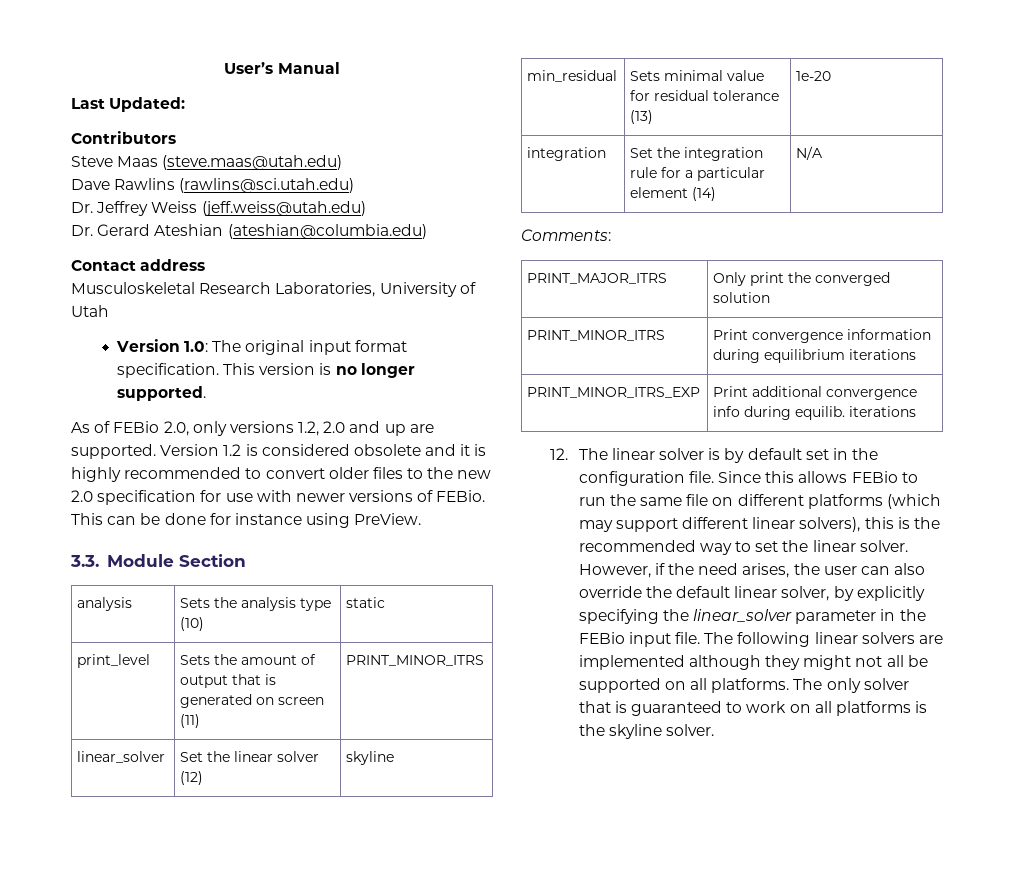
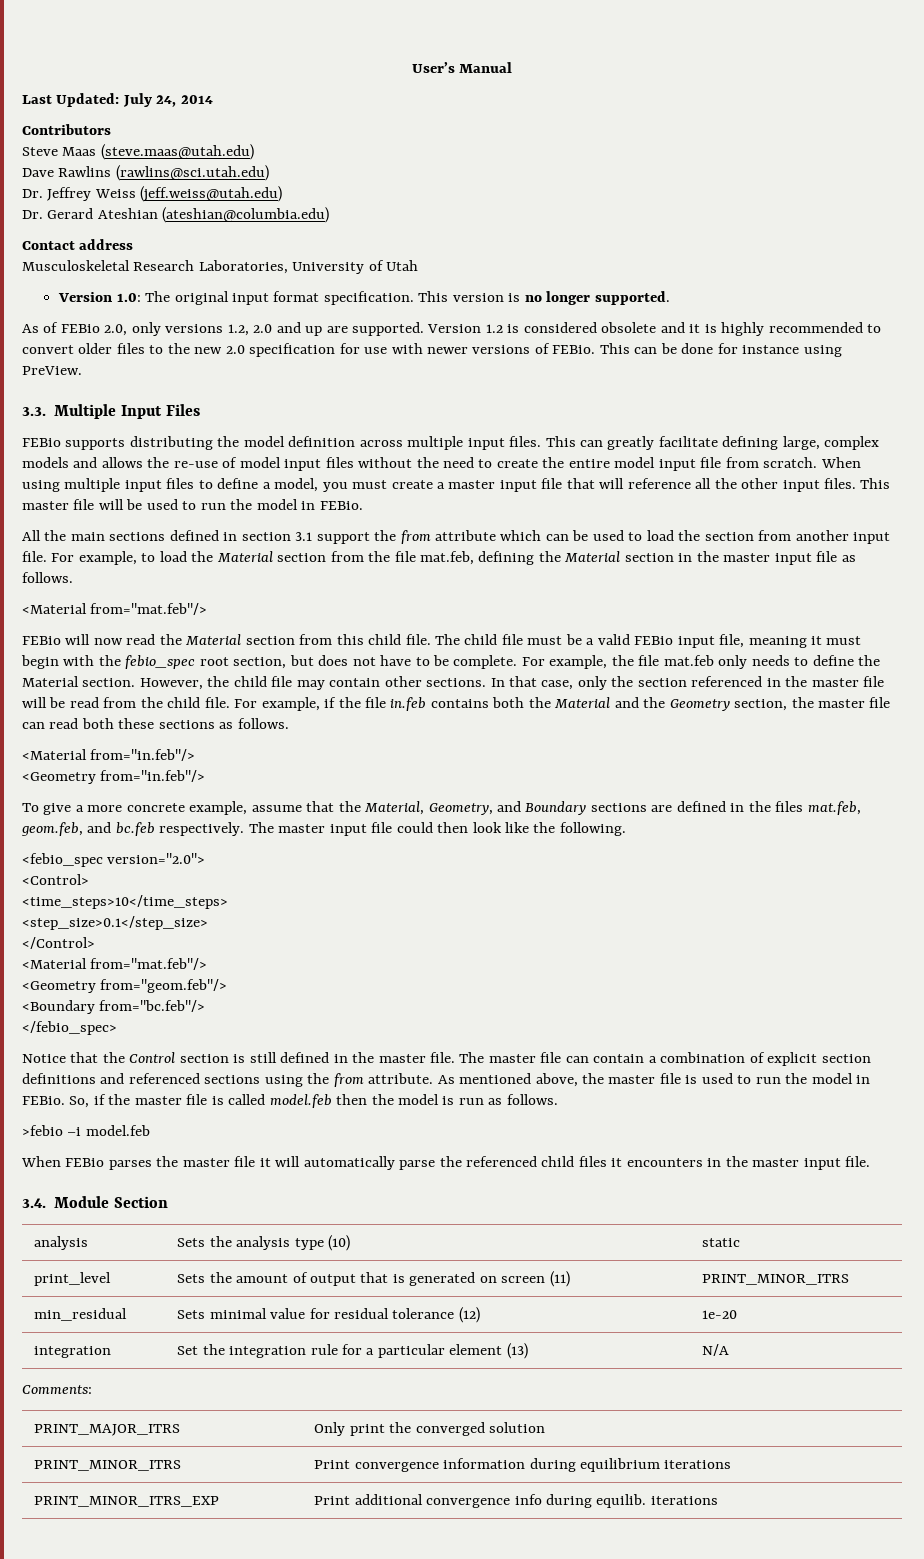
(186, 104) none -> [122,93,213,107] July 24, 2014
(99, 561) none -> [54,404,200,419] [22,436,880,450] [22,457,861,471] [22,478,891,492] [22,499,363,510] [22,530,891,544] [22,551,856,565] [22,572,73,583] [22,603,208,615] [22,634,862,648] [21,655,881,669] [22,676,885,690] [22,697,891,711] [22,718,289,729] [22,749,196,761] [22,770,206,784] [22,801,861,815] [21,822,626,836] [22,853,206,867] [22,874,89,885] [22,895,228,909] [22,916,208,930] [22,937,95,949] [22,958,208,970] [22,979,228,993] [22,1000,206,1014] [22,1021,117,1035] [22,1052,871,1066] [22,1073,871,1087] [22,1094,558,1108] [22,1125,150,1136] [21,1156,871,1170] [22,1198,46,1208] Multiple Input Files // FEBio supports distributing the model definition across multiple input files. This can greatly facilitate defining large, complex models and allows the re-use of model input files without the need to create the entire model input file from scratch. When using multiple input files to define a model, you must create a master input file that will reference all the other input files. This master file will be used to run the model in FEBio. // All the main sections defined in section 3.1 support the from attribute which can be used to load the section from another input file. For example, to load the Material section from the file mat.feb, defining the Material section in the master input file as follows. // <Material from="mat.feb"/> // FEBio will now read the Material section from this child file. The child file must be a valid FEBio input file, meaning it must begin with the febio_spec root section, but does not have to be complete. For example, the file mat.feb only needs to define the Material section. However, the child file may contain other sections. In that case, only the section referenced in the master file will be read from the child file. For example, if the file in.feb contains both the Material and the Geometry section, the master file can read both these sections as follows. // <Material from="in.feb"/> // <Geometry from="in.feb"/> // To give a more concrete example, assume that the Material, Geometry, and Boundary sections are defined in the files mat.feb, geom.feb, and bc.feb respectively. The master input file could then look like the following. // <febio_spec version="2.0"> // <Control> // <time_steps>10</time_steps> // <step_size>0.1</step_size> // </Control> // <Material from="mat.feb"/> // <Geometry from="geom.feb"/> // <Boundary from="bc.feb"/> // </febio_spec> // Notice that the Control section is still defined in the master file. The master file can contain a combination of explicit section definitions and referenced sections using the from attribute. As mentioned above, the master file is used to run the model in FEBio. So, if the master file is called model.feb then the model is run as follows. // >febio –i model.feb // When FEBio parses the master file it will automatically parse the referenced child files it encounters in the master input file. // 3.4.
[77,751,166,763] [180,751,320,762] [180,771,204,785] [346,751,395,765] // linear_solver | Set the linear solver (12) | skyline -> (850, 1279) none
[630,110,654,124] (13) -> [458,1307,480,1323] (12)
[692,187,717,201] (14) -> [506,1343,528,1359] (13)
[549,448,879,463] [578,471,918,486] [578,494,941,509] [578,517,940,532] [578,540,908,555] [578,563,926,578] [578,586,925,601] [578,609,926,624] [578,632,943,647] [578,655,928,670] [578,678,909,693] [578,701,928,716] [578,724,715,739] // 12. The linear solver is by default set in the configuration file. Since this allows FEBio to run the same file on different platforms (which may support different linear solvers), this is the recommended way to set the linear solver. However, if the need arises, the user can also override the default linear solver, by explicitly specifying the linear_solver parameter in the FEBio input file. The following linear solvers are implemented although they might not all be supported on all platforms. The only solver that is guaranteed to work on all platforms is the skyline solver. -> (718, 1500) none

